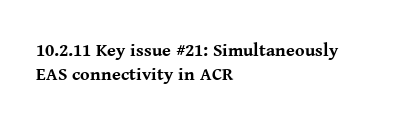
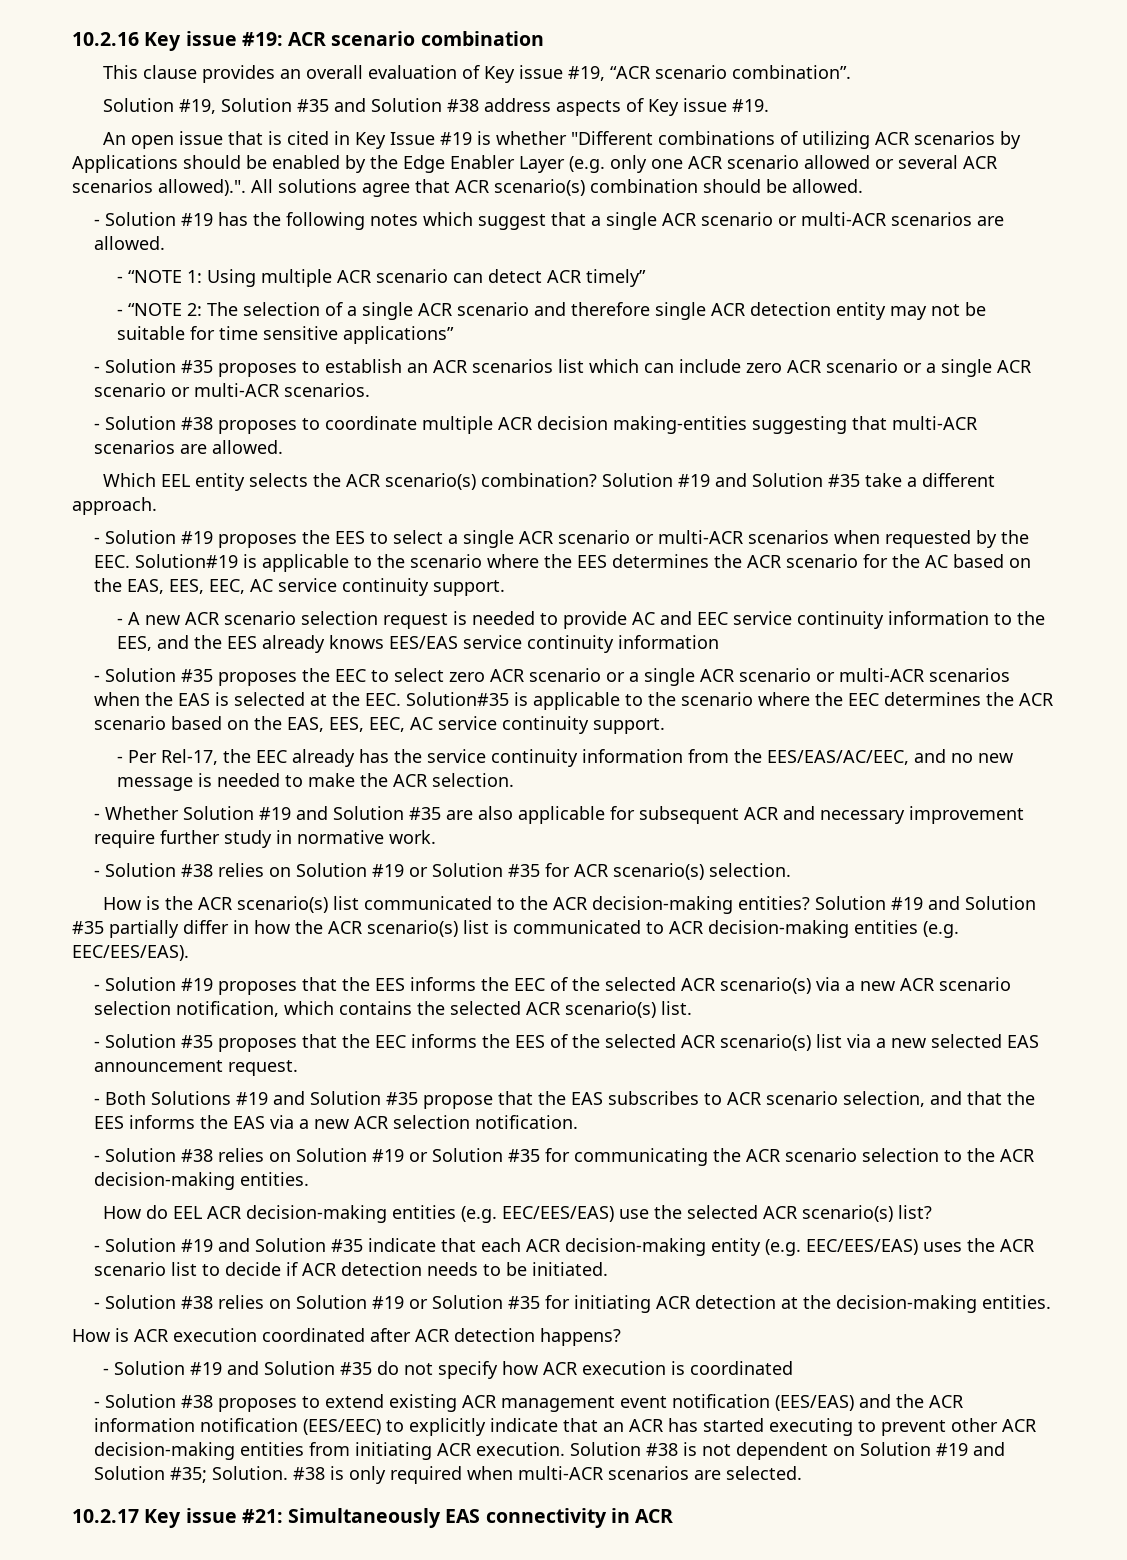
[36,45,91,56] 10.2.11 -> [72,31,544,51] [103,65,852,83] [103,98,770,116] [103,131,1022,149] [72,155,997,173] [72,179,863,197] [94,212,1005,230] [94,236,166,250] [116,269,646,287] [116,302,986,320] [116,326,454,344] [94,359,1032,377] [94,383,371,397] [94,416,978,434] [94,440,284,454] [103,473,996,491] [72,497,157,515] [94,530,1030,548] [94,554,1032,572] [94,578,506,596] [116,611,1045,629] [116,635,719,653] [94,668,1011,686] [94,692,1054,710] [94,716,666,734] [116,749,1013,767] [116,773,514,791] [94,806,1025,824] [94,830,437,848] [94,863,792,880] [103,896,1037,914] [72,920,959,938] [72,945,189,961] [94,977,1012,995] [94,1001,693,1018] [94,1034,1040,1052] [94,1060,299,1076] [94,1091,1036,1109] [94,1115,579,1129] [94,1148,1035,1166] [94,1172,310,1190] [103,1205,933,1223] [94,1238,1035,1256] [94,1262,609,1276] [94,1295,1052,1313] [72,1328,621,1346] [103,1361,794,1379] [94,1394,964,1412] [94,1418,1037,1436] [94,1442,1006,1460] [94,1466,803,1484] [72,1509,139,1523] 10.2.16 Key issue #19: ACR scenario combination // This clause provides an overall evaluation of Key issue #19, “ACR scenario combination”. // Solution #19, Solution #35 and Solution #38 address aspects of Key issue #19. // An open issue that is cited in Key Issue #19 is whether "Different combinations of utilizing ACR scenarios by Applications should be enabled by the Edge Enabler Layer (e.g. only one ACR scenario allowed or several ACR scenarios allowed).". All solutions agree that ACR scenario(s) combination should be allowed. // - Solution #19 has the following notes which suggest that a single ACR scenario or multi-ACR scenarios are allowed. // - “NOTE 1: Using multiple ACR scenario can detect ACR timely” // - “NOTE 2: The selection of a single ACR scenario and therefore single ACR detection entity may not be suitable for time sensitive applications” // - Solution #35 proposes to establish an ACR scenarios list which can include zero ACR scenario or a single ACR scenario or multi-ACR scenarios. // - Solution #38 proposes to coordinate multiple ACR decision making-entities suggesting that multi-ACR scenarios are allowed. // Which EEL entity selects the ACR scenario(s) combination? Solution #19 and Solution #35 take a different approach. // - Solution #19 proposes the EES to select a single ACR scenario or multi-ACR scenarios when requested by the EEC. Solution#19 is applicable to the scenario where the EES determines the ACR scenario for the AC based on the EAS, EES, EEC, AC service continuity support. // - A new ACR scenario selection request is needed to provide AC and EEC service continuity information to the EES, and the EES already knows EES/EAS service continuity information // - Solution #35 proposes the EEC to select zero ACR scenario or a single ACR scenario or multi-ACR scenarios when the EAS is selected at the EEC. Solution#35 is applicable to the scenario where the EEC determines the ACR scenario based on the EAS, EES, EEC, AC service continuity support. // - Per Rel-17, the EEC already has the service continuity information from the EES/EAS/AC/EEC, and no new message is needed to make the ACR selection. // - Whether Solution #19 and Solution #35 are also applicable for subsequent ACR and necessary improvement require further study in normative work. // - Solution #38 relies on Solution #19 or Solution #35 for ACR scenario(s) selection. // How is the ACR scenario(s) list communicated to the ACR decision-making entities? Solution #19 and Solution #35 partially differ in how the ACR scenario(s) list is communicated to ACR decision-making entities (e.g. EEC/EES/EAS). // - Solution #19 proposes that the EES informs the EEC of the selected ACR scenario(s) via a new ACR scenario selection notification, which contains the selected ACR scenario(s) list. // - Solution #35 proposes that the EEC informs the EES of the selected ACR scenario(s) list via a new selected EAS announcement request. // - Both Solutions #19 and Solution #35 propose that the EAS subscribes to ACR scenario selection, and that the EES informs the EAS via a new ACR selection notification. // - Solution #38 relies on Solution #19 or Solution #35 for communicating the ACR scenario selection to the ACR decision-making entities. // How do EEL ACR decision-making entities (e.g. EEC/EES/EAS) use the selected ACR scenario(s) list? // - Solution #19 and Solution #35 indicate that each ACR decision-making entity (e.g. EEC/EES/EAS) uses the ACR scenario list to decide if ACR detection needs to be initiated. // - Solution #38 relies on Solution #19 or Solution #35 for initiating ACR detection at the decision-making entities. // How is ACR execution coordinated after ACR detection happens? // - Solution #19 and Solution #35 do not specify how ACR execution is coordinated // - Solution #38 proposes to extend existing ACR management event notification (EES/EAS) and the ACR information notification (EES/EEC) to explicitly indicate that an ACR has started executing to prevent other ACR decision-making entities from initiating ACR execution. Solution #38 is not dependent on Solution #19 and Solution #35; Solution. #38 is only required when multi-ACR scenarios are selected. // 10.2.17

